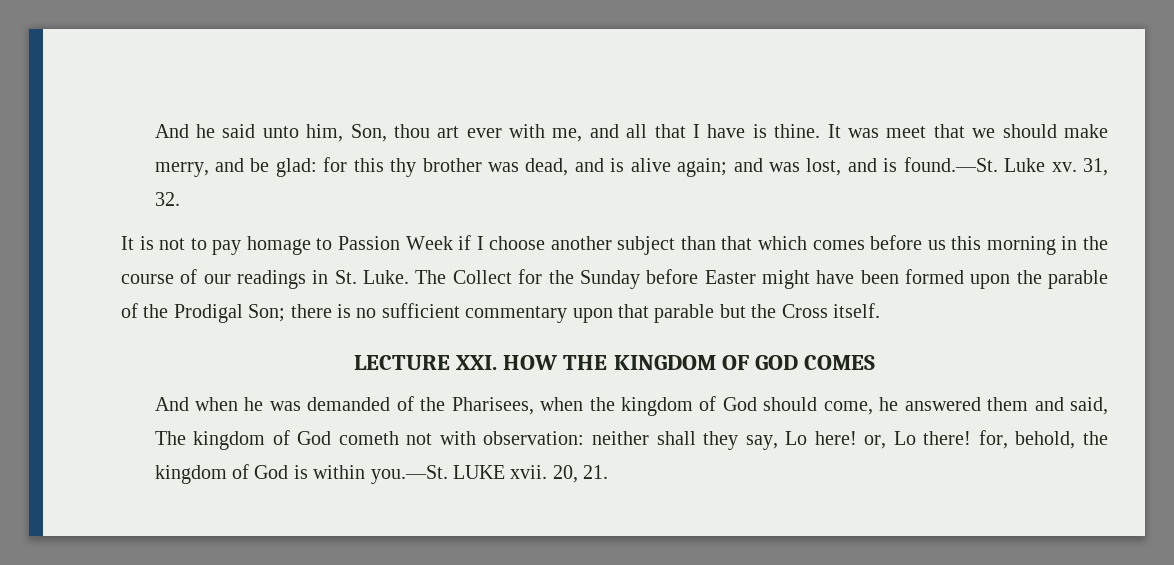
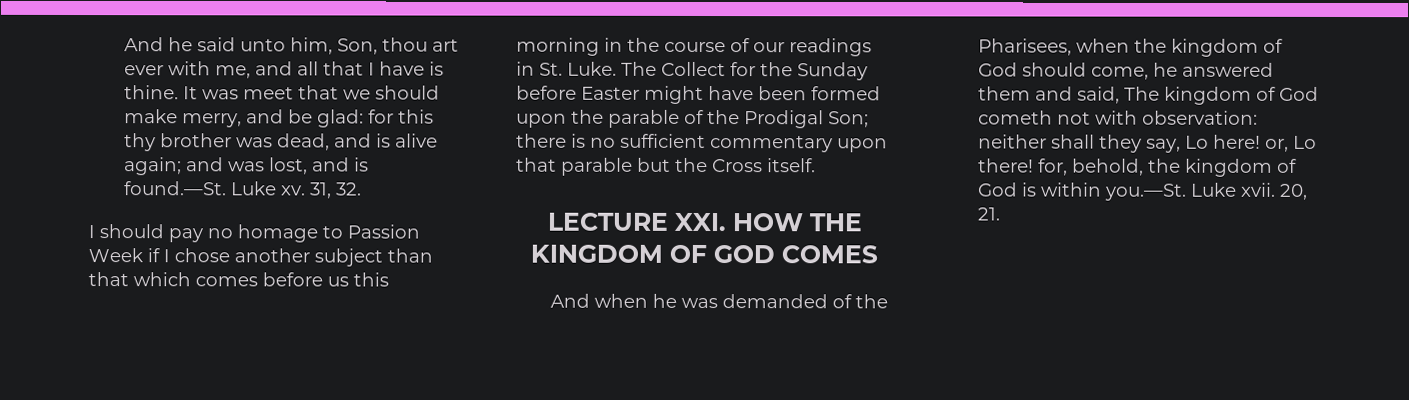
[121,236,242,255] It is not to pay -> [88,224,233,243] I should pay no
[489,236,546,250] choose -> [174,248,230,263] chose
[452,465,505,479] LUKE -> [1191,182,1238,197] Luke

